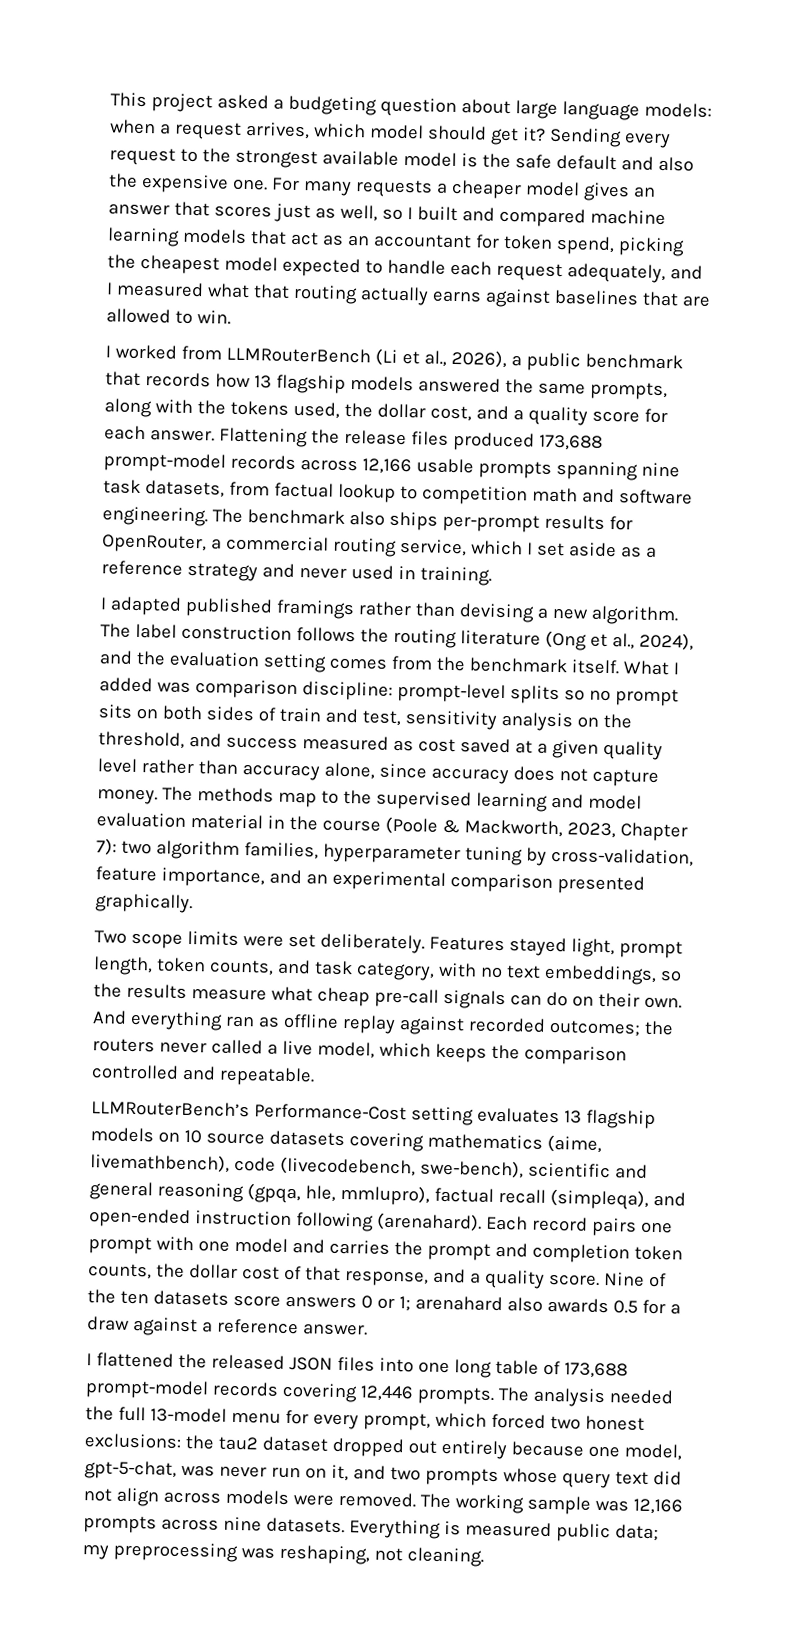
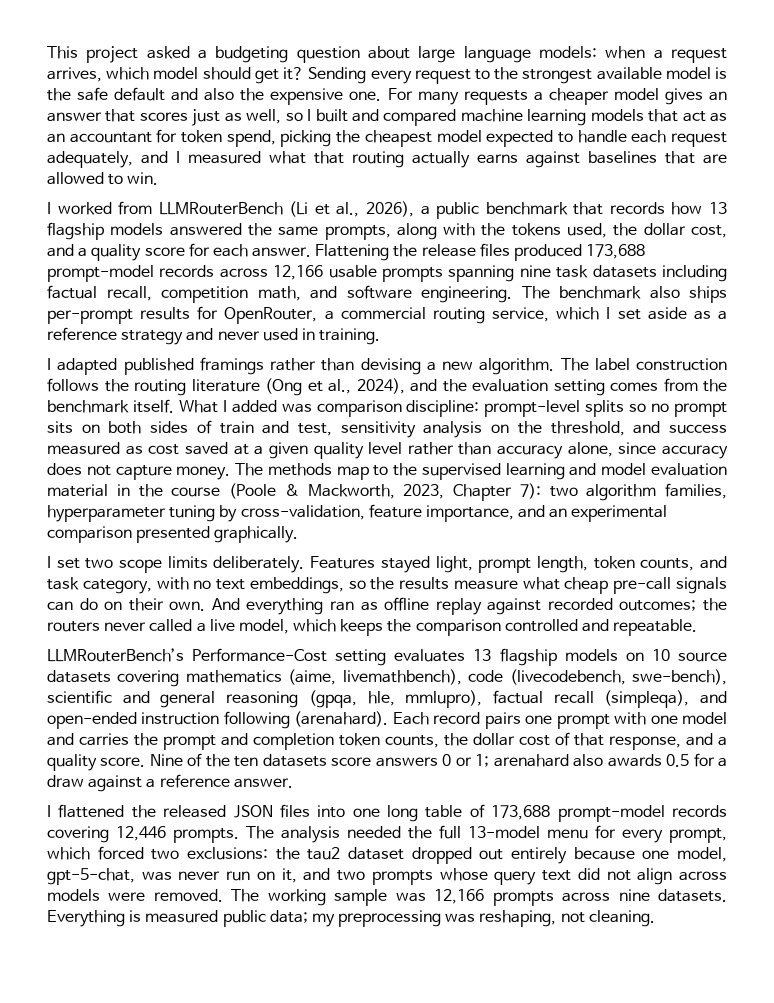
[144,480,578,506] datasets, from factual lookup to competition math -> [592,265,727,282] [47,285,301,303] datasets including factual recall, competition math,
[94,930,316,949] Two scope limits were set -> [47,556,208,573] I set two scope limits
[584,1415,645,1431] honest -> (180, 854) none

